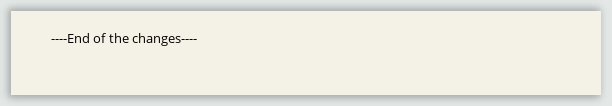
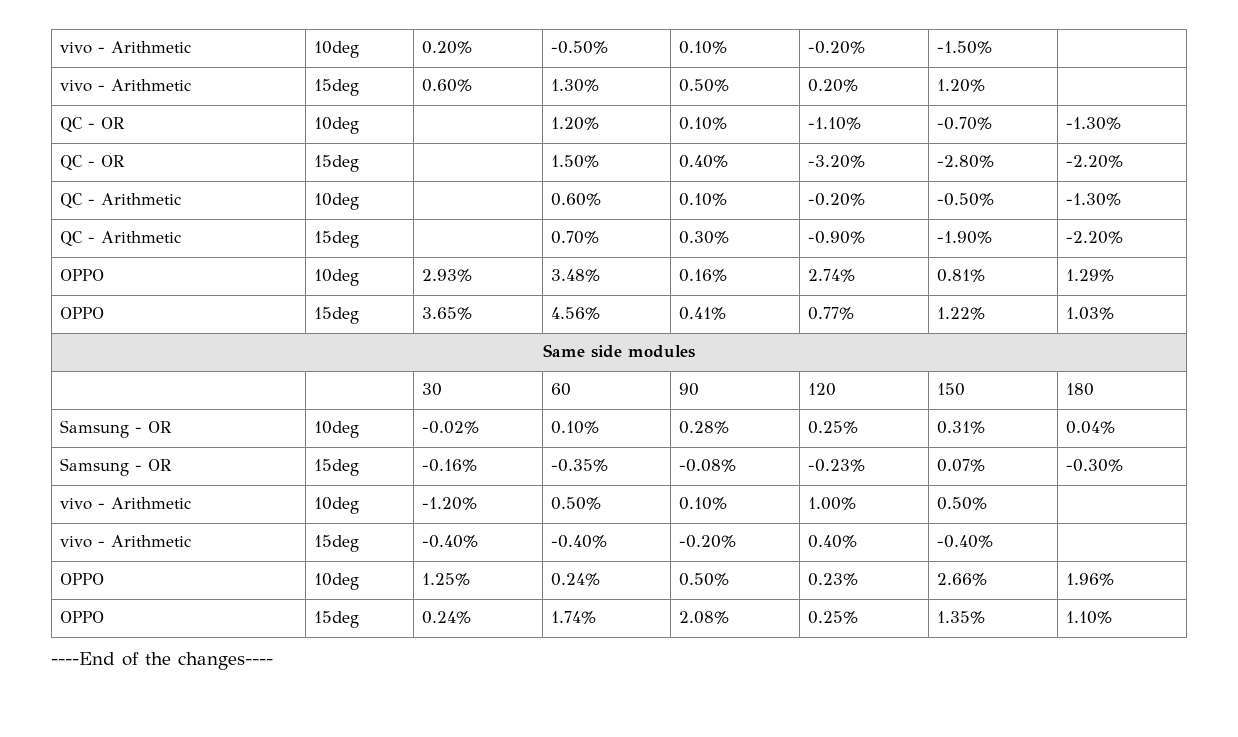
(51, 38) none -> [59,41,191,54] [313,41,359,58] [421,41,472,54] [550,41,608,54] [678,41,727,54] [807,41,865,54] [936,41,992,54] [59,79,191,92] [313,79,359,96] [421,79,472,92] [550,79,599,92] [678,79,729,92] [807,79,858,92] [936,79,985,92] [59,117,125,132] [313,117,359,134] [550,117,599,130] [678,117,727,130] [807,117,861,130] [936,117,992,130] [1065,117,1121,130] [59,155,125,170] [313,155,359,172] [550,155,599,168] [678,155,728,168] [807,155,865,168] [936,155,994,168] [1065,155,1123,168] [59,193,181,208] [313,193,359,210] [550,193,601,206] [678,193,727,206] [807,193,865,206] [936,193,994,206] [1065,193,1121,206] [59,231,181,246] [313,231,359,248] [550,231,599,244] [678,231,729,244] [807,231,865,244] [936,231,992,244] [1065,231,1123,244] [59,269,104,281] [313,269,359,286] [421,269,472,282] [550,269,600,282] [678,269,727,282] [807,269,855,282] [936,269,985,282] [1065,269,1114,282] [59,307,104,319] [313,307,359,324] [421,307,472,320] [550,307,600,320] [678,307,726,320] [807,307,854,320] [936,307,985,320] [1065,307,1114,320] [543,344,695,358] [421,383,442,396] [550,383,571,396] [678,383,699,396] [807,383,836,396] [936,383,965,396] [1065,383,1094,396] [59,420,172,438] [313,421,359,438] [421,421,479,434] [550,421,599,434] [678,421,729,434] [807,421,858,434] [936,421,985,434] [1065,421,1115,434] [59,458,172,476] [313,459,359,476] [421,459,477,472] [550,459,608,472] [678,459,736,472] [807,459,865,472] [936,459,985,472] [1065,459,1123,472] [59,497,191,510] [313,497,359,514] [421,497,477,510] [550,497,601,510] [678,497,727,510] [807,497,856,510] [936,497,987,510] [59,535,191,548] [313,535,359,552] [421,535,478,548] [550,535,607,548] [678,535,736,548] [807,535,857,548] [936,535,993,548] [59,573,104,585] [313,573,359,590] [421,573,470,586] [550,573,600,586] [678,573,729,586] [807,573,858,586] [936,573,987,586] [1065,573,1114,586] [59,611,104,623] [313,611,359,628] [421,611,471,624] [550,611,596,624] [678,611,729,624] [807,611,858,624] [936,611,985,624] [1065,611,1112,624] vivo - Arithmetic | 10deg | 0.20% | -0.50% | 0.10% | -0.20% | -1.50% | // vivo - Arithmetic | 15deg | 0.60% | 1.30% | 0.50% | 0.20% | 1.20% | // QC - OR | 10deg | | 1.20% | 0.10% | -1.10% | -0.70% | -1.30% // QC - OR | 15deg | | 1.50% | 0.40% | -3.20% | -2.80% | -2.20% // QC - Arithmetic | 10deg | | 0.60% | 0.10% | -0.20% | -0.50% | -1.30% // QC - Arithmetic | 15deg | | 0.70% | 0.30% | -0.90% | -1.90% | -2.20% // OPPO | 10deg | 2.93% | 3.48% | 0.16% | 2.74% | 0.81% | 1.29% // OPPO | 15deg | 3.65% | 4.56% | 0.41% | 0.77% | 1.22% | 1.03% // Same side modules // | | 30 | 60 | 90 | 120 | 150 | 180 // Samsung - OR | 10deg | -0.02% | 0.10% | 0.28% | 0.25% | 0.31% | 0.04% // Samsung - OR | 15deg | -0.16% | -0.35% | -0.08% | -0.23% | 0.07% | -0.30% // vivo - Arithmetic | 10deg | -1.20% | 0.50% | 0.10% | 1.00% | 0.50% | // vivo - Arithmetic | 15deg | -0.40% | -0.40% | -0.20% | 0.40% | -0.40% | // OPPO | 10deg | 1.25% | 0.24% | 0.50% | 0.23% | 2.66% | 1.96% // OPPO | 15deg | 0.24% | 1.74% | 2.08% | 0.25% | 1.35% | 1.10% //

